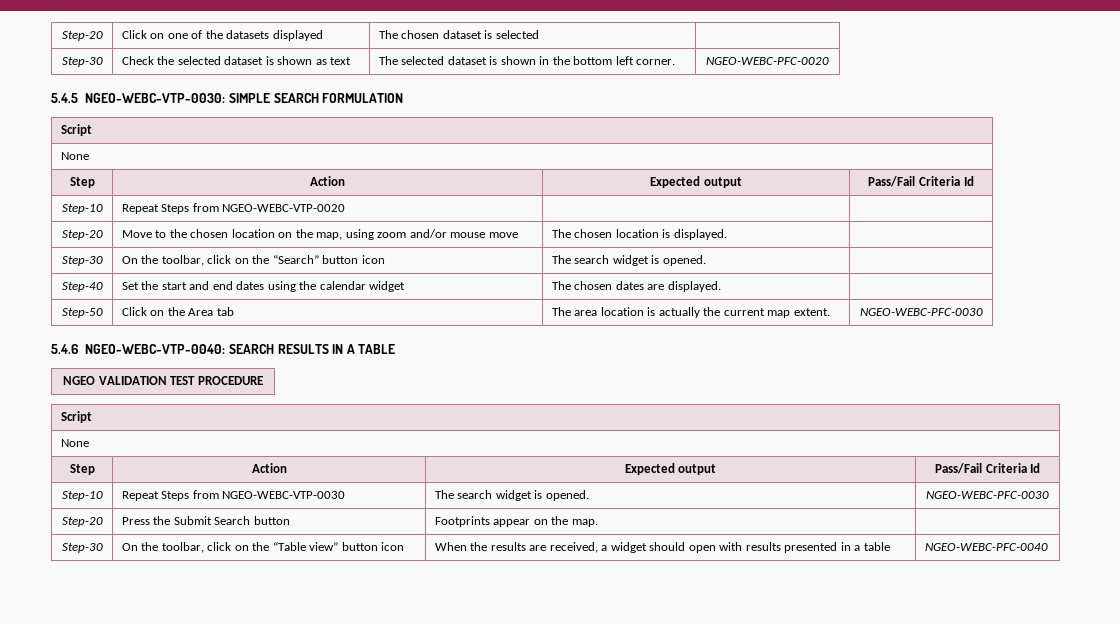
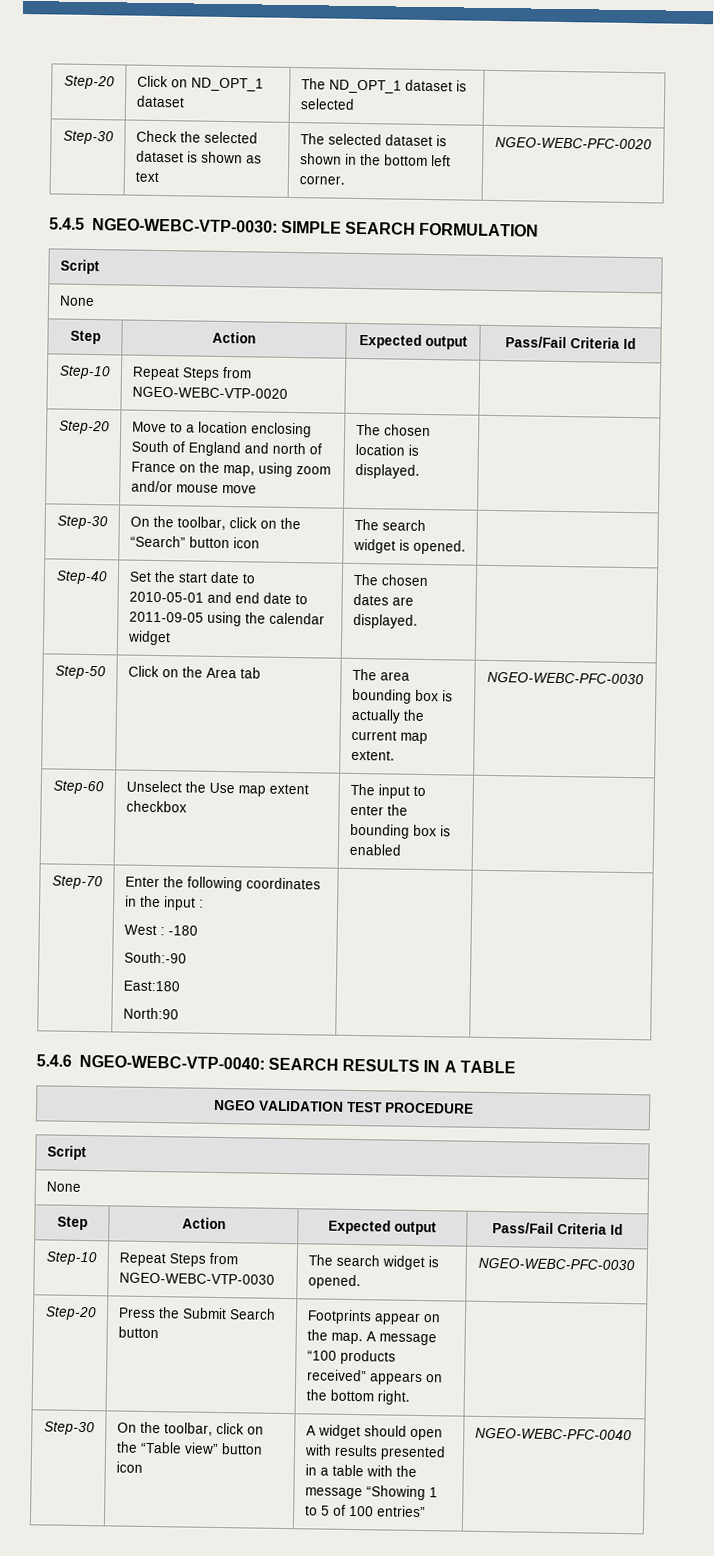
[167,30,323,41] [378,30,440,39] one of the datasets displayed | The chosen -> [190,77,264,92] [135,95,185,108] [300,78,402,94] ND_OPT_1 dataset | The ND_OPT_1
[169,229,275,238] the chosen location -> [185,421,312,438] [130,440,322,457] [130,461,176,473] a location enclosing South of England and north of France
[189,281,265,290] and end dates -> [209,571,256,584] [128,591,308,605] [128,611,204,623] date to 2010-05-01 and end date to 2011-09-05
[600,307,644,316] location -> [351,688,439,704] bounding box
(983, 312) none -> [52,780,104,795] [125,780,309,797] [125,800,187,813] [349,783,426,799] [349,804,408,816] [349,823,451,839] [348,843,402,856] [51,875,103,890] [124,876,321,892] [124,895,204,911] [123,924,198,936] [123,951,187,964] [122,980,180,992] [122,1007,179,1020] // Step-60 | Unselect the Use map extent checkbox | The input to enter the bounding box is enabled | // Step-70 | Enter the following coordinates in the input : // West : -180 // South:-90 // East:180 // North:90 | |
(598, 523) none -> [365,1331,437,1346] [306,1349,396,1365] [306,1369,443,1386] [305,1389,410,1405] A message “100 products received” appears on the bottom right.
[434,542,608,553] When the results are received, a -> [305,1425,316,1436] A
(890, 546) none -> [365,1465,417,1477] [304,1485,438,1501] [304,1504,426,1518] with the message “Showing 1 to 5 of 100 entries”

